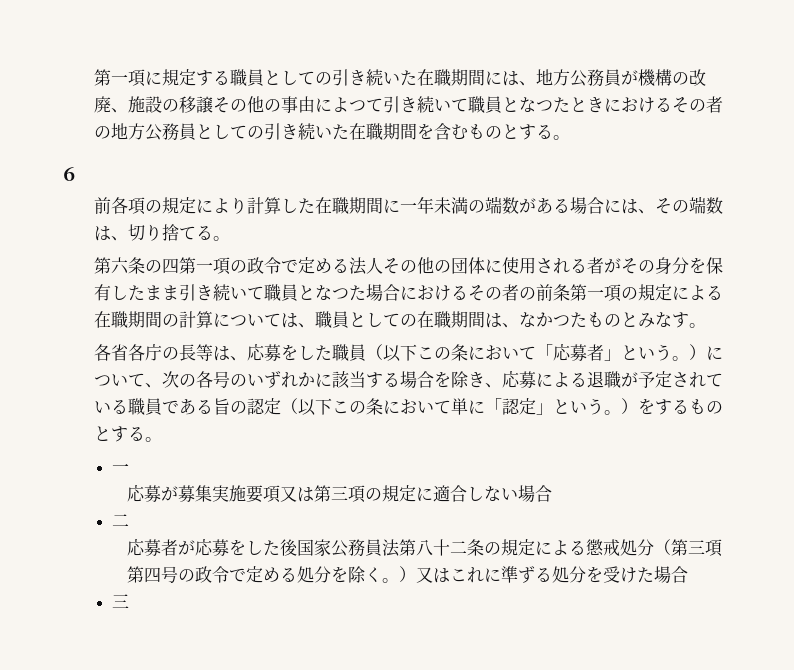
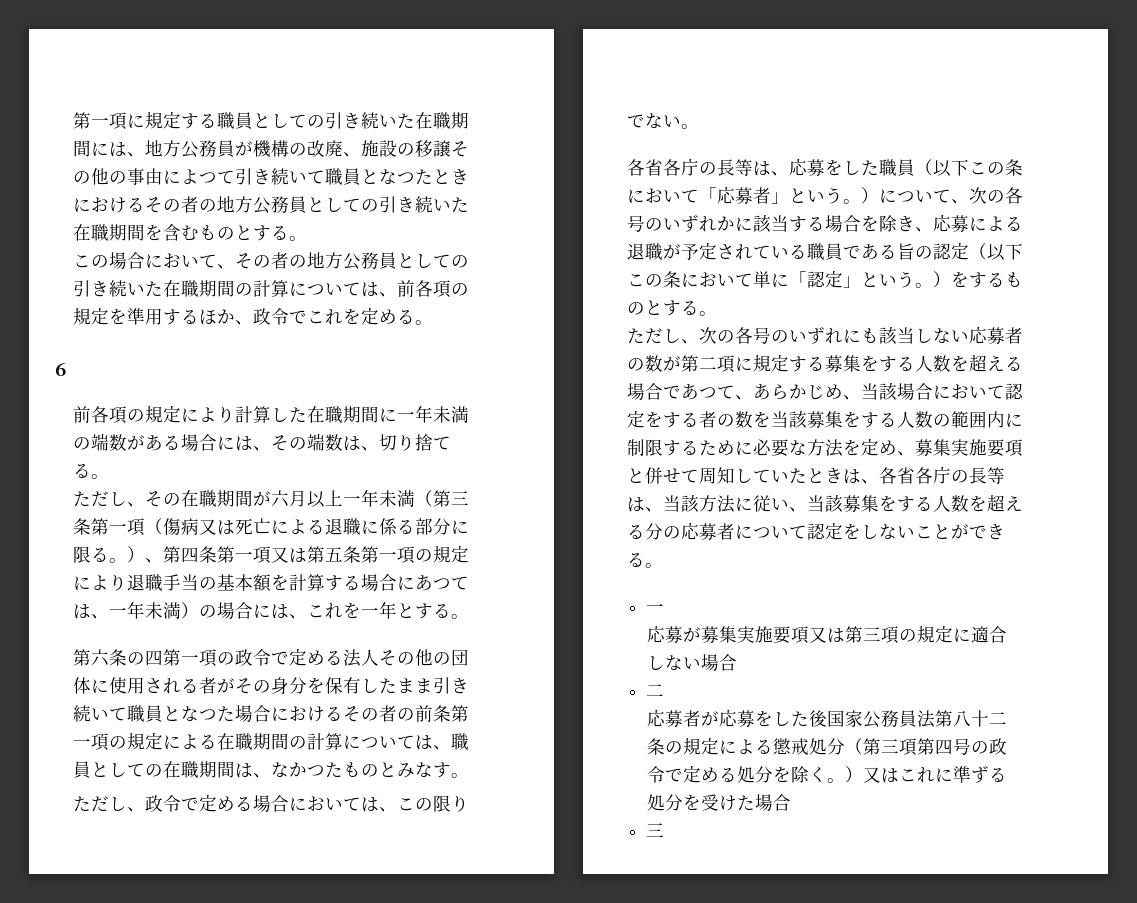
(570, 137) none -> [72,252,469,270] [72,280,469,298] [72,307,433,325] // この場合において、その者の地方公務員としての引き続いた在職期間の計算については、前各項の規定を準用するほか、政令でこれを定める。
(230, 238) none -> [72,489,469,508] [72,518,469,536] [72,545,469,564] [72,574,469,592] [72,601,469,619] // ただし、その在職期間が六月以上一年未満（第三条第一項（傷病又は死亡による退職に係る部分に限る。）、第四条第一項又は第五条第一項の規定により退職手当の基本額を計算する場合にあつては、一年未満）の場合には、これを一年とする。
(706, 325) none -> [72,794,469,812] [626,113,699,129] // ただし、政令で定める場合においては、この限りでない。
(162, 439) none -> [626,326,1023,345] [626,354,1023,373] [626,383,1024,401] [626,410,1023,429] [626,438,1023,457] [626,466,1005,484] [626,494,1023,513] [626,522,1005,540] [626,552,663,568] // ただし、次の各号のいずれにも該当しない応募者の数が第二項に規定する募集をする人数を超える場合であつて、あらかじめ、当該場合において認定をする者の数を当該募集をする人数の範囲内に制限するために必要な方法を定め、募集実施要項と併せて周知していたときは、各省各庁の長等は、当該方法に従い、当該募集をする人数を超える分の応募者について認定をしないことができる。

